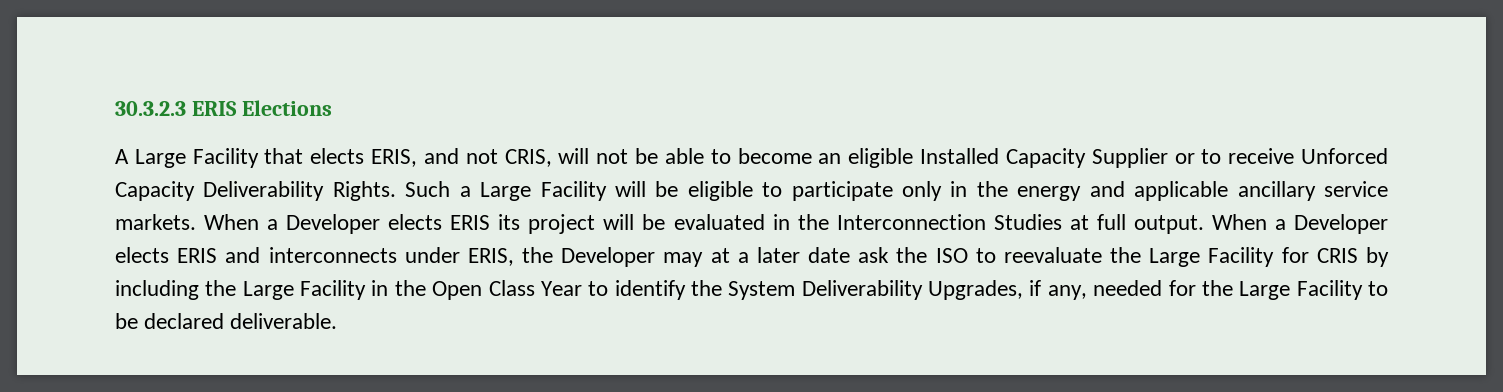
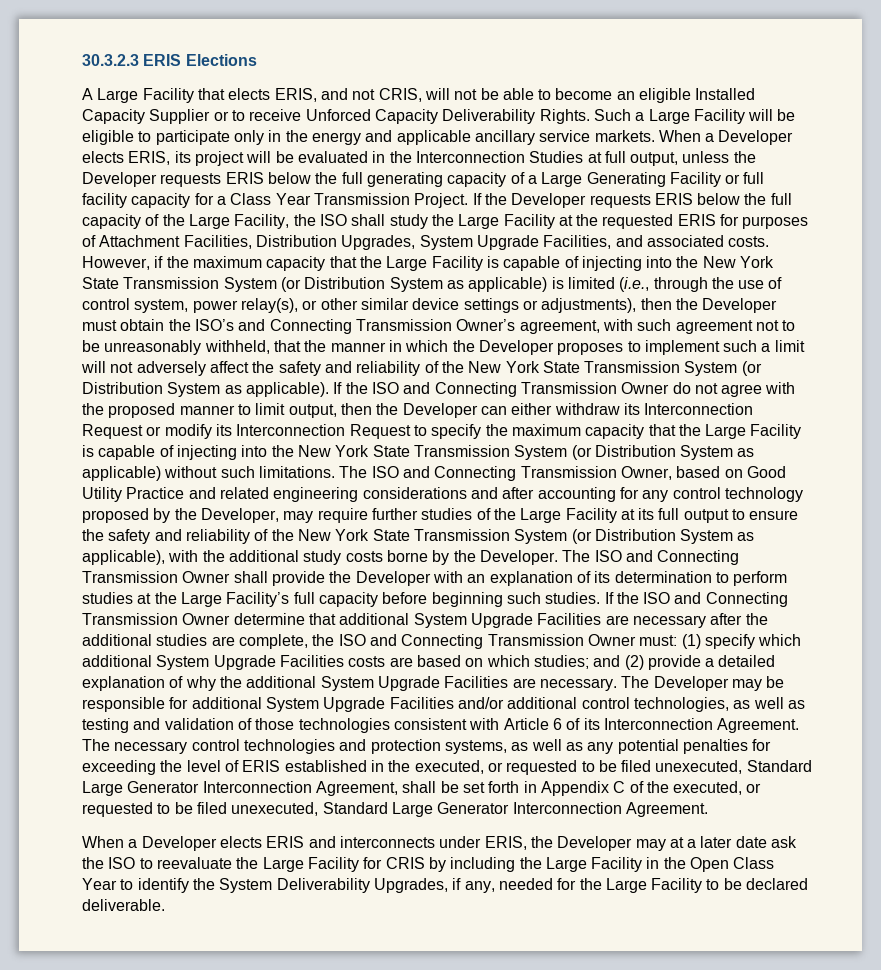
[450,215,491,230] ERIS -> [128,151,171,165] ERIS,
[1133,215,1204,234] output. -> [630,151,756,166] [82,172,765,187] [82,193,792,208] [82,214,809,229] [82,235,770,250] [82,256,775,271] [82,277,783,292] [82,298,778,313] [82,319,796,334] [82,340,805,355] [81,361,762,376] [82,382,796,397] [82,403,754,418] [82,424,802,439] [82,445,755,460] [82,466,786,481] [82,487,803,502] [82,508,799,523] [82,529,755,544] [82,550,740,565] [82,571,788,586] [82,592,788,607] [82,613,768,628] [82,634,802,649] [82,655,776,670] [82,676,785,691] [82,697,805,712] [82,718,800,733] [82,739,772,754] [82,760,812,775] [82,781,762,796] [82,802,708,817] output, unless the Developer requests ERIS below the full generating capacity of a Large Generating Facility or full facility capacity for a Class Year Transmission Project. If the Developer requests ERIS below the full capacity of the Large Facility, the ISO shall study the Large Facility at the requested ERIS for purposes of Attachment Facilities, Distribution Upgrades, System Upgrade Facilities, and associated costs. However, if the maximum capacity that the Large Facility is capable of injecting into the New York State Transmission System (or Distribution System as applicable) is limited (i.e., through the use of control system, power relay(s), or other similar device settings or adjustments), then the Developer must obtain the ISO’s and Connecting Transmission Owner’s agreement, with such agreement not to be unreasonably withheld, that the manner in which the Developer proposes to implement such a limit will not adversely affect the safety and reliability of the New York State Transmission System (or Distribution System as applicable). If the ISO and Connecting Transmission Owner do not agree with the proposed manner to limit output, then the Developer can either withdraw its Interconnection Request or modify its Interconnection Request to specify the maximum capacity that the Large Facility is capable of injecting into the New York State Transmission System (or Distribution System as applicable) without such limitations. The ISO and Connecting Transmission Owner, based on Good Utility Practice and related engineering considerations and after accounting for any control technology proposed by the Developer, may require further studies of the Large Facility at its full output to ensure the safety and reliability of the New York State Transmission System (or Distribution System as applicable), with the additional study costs borne by the Developer. The ISO and Connecting Transmission Owner shall provide the Developer with an explanation of its determination to perform studies at the Large Facility’s full capacity before beginning such studies. If the ISO and Connecting Transmission Owner determine that additional System Upgrade Facilities are necessary after the additional studies are complete, the ISO and Connecting Transmission Owner must: (1) specify which additional System Upgrade Facilities costs are based on which studies; and (2) provide a detailed explanation of why the additional System Upgrade Facilities are necessary. The Developer may be responsible for additional System Upgrade Facilities and/or additional control technologies, as well as testing and validation of those technologies consistent with Article 6 of its Interconnection Agreement. The necessary control technologies and protection systems, as well as any potential penalties for exceeding the level of ERIS established in the executed, or requested to be filed unexecuted, Standard Large Generator Interconnection Agreement, shall be set forth in Appendix C of the executed, or requested to be filed unexecuted, Standard Large Generator Interconnection Agreement. //

